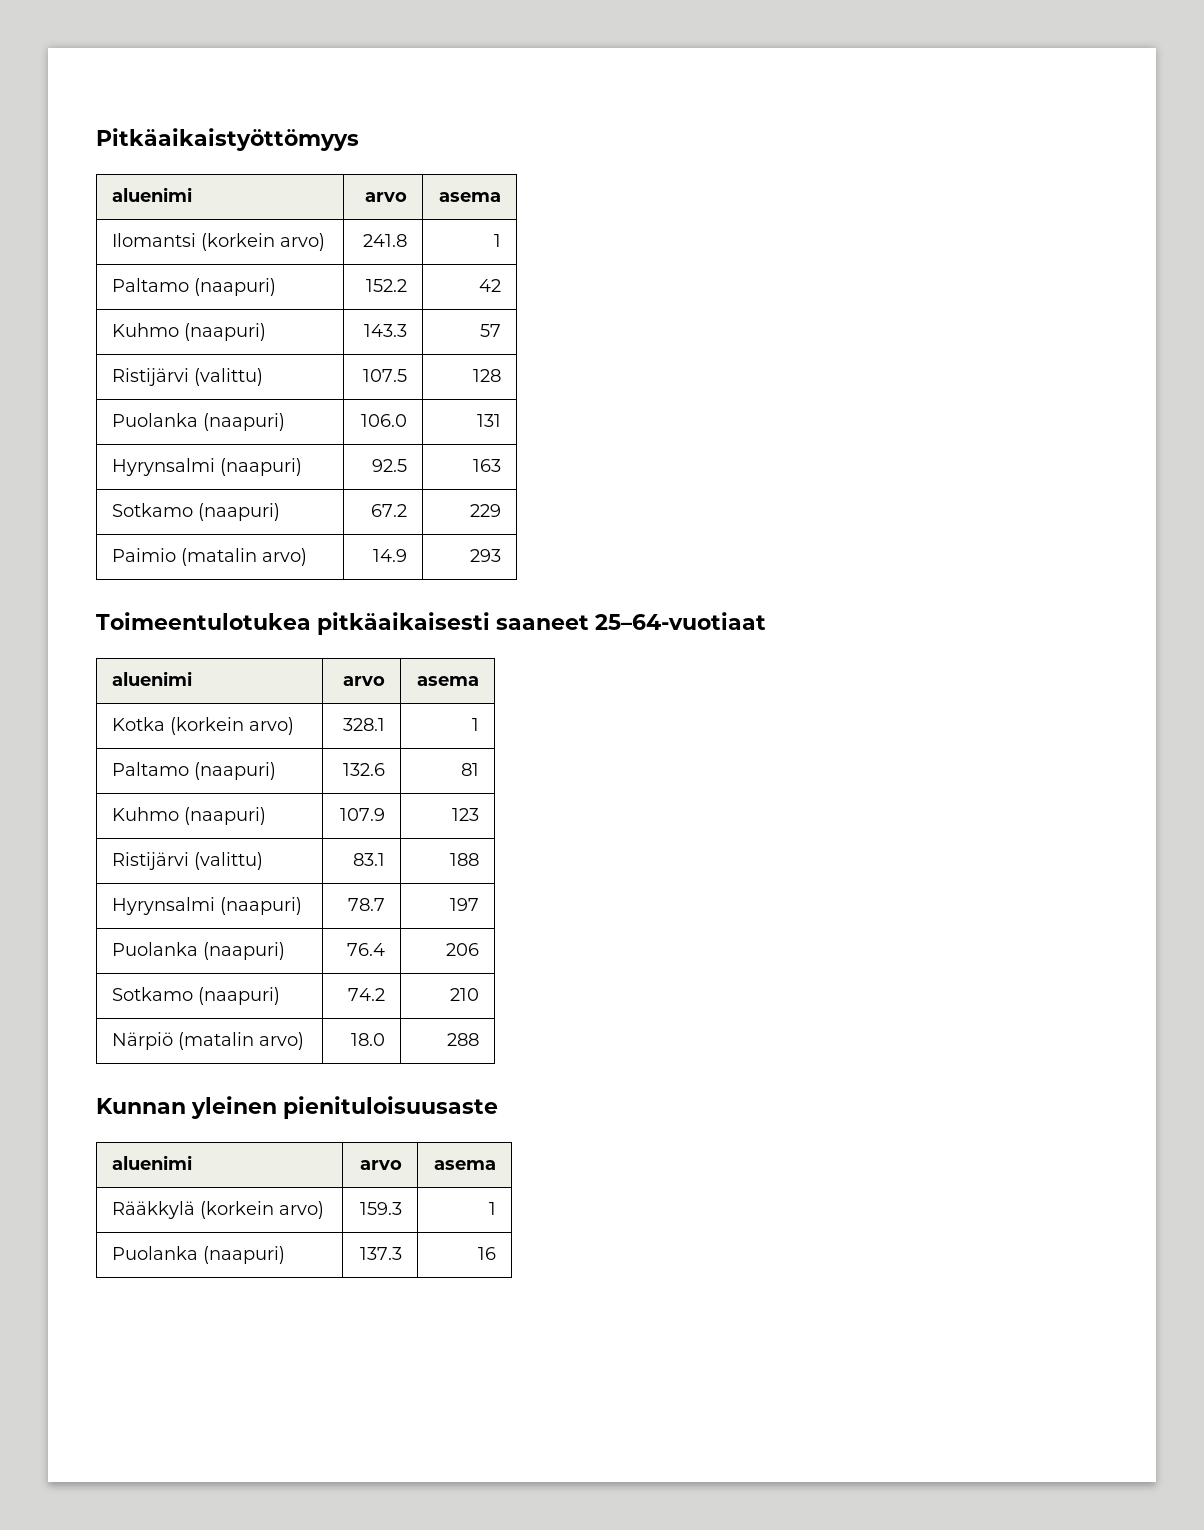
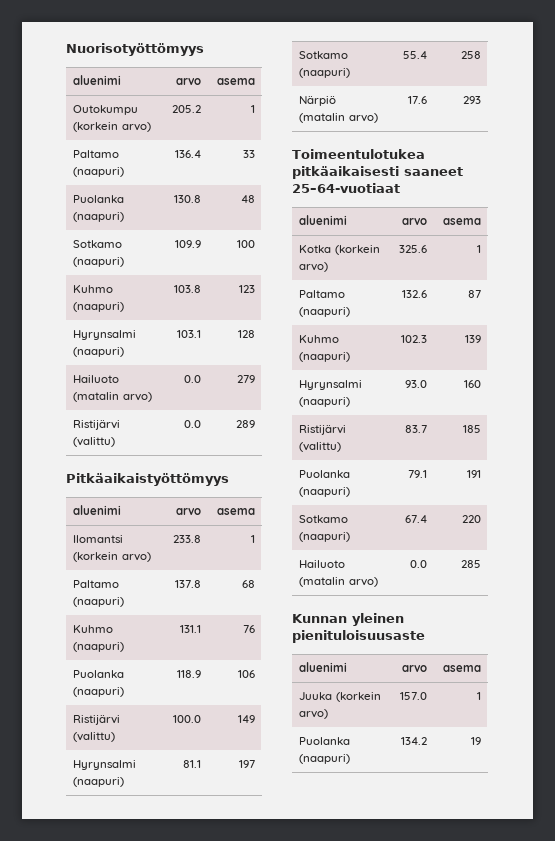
(96, 139) none -> [66,43,204,56] [73,75,122,85] [175,78,201,85] [216,78,255,85] [73,105,139,115] [73,122,151,132] [171,105,201,113] [250,105,255,113] [73,150,120,158] [73,167,125,177] [174,150,201,158] [242,150,255,158] [73,195,125,203] [73,212,125,222] [173,195,201,203] [240,195,255,203] [73,240,123,248] [73,257,125,267] [174,240,201,248] [236,240,255,248] [73,285,114,293] [73,302,125,312] [173,285,201,293] [238,285,255,293] [73,330,137,340] [73,347,125,357] [176,330,201,338] [237,330,255,338] [73,375,120,383] [73,392,152,402] [183,375,201,383] [236,375,255,383] [73,420,121,430] [73,437,116,447] [183,420,201,428] [235,420,255,428] Nuorisotyöttömyys // aluenimi | arvo | asema // Outokumpu (korkein arvo) | 205.2 | 1 // Paltamo (naapuri) | 136.4 | 33 // Puolanka (naapuri) | 130.8 | 48 // Sotkamo (naapuri) | 109.9 | 100 // Kuhmo (naapuri) | 103.8 | 123 // Hyrynsalmi (naapuri) | 103.1 | 128 // Hailuoto (matalin arvo) | 0.0 | 279 // Ristijärvi (valittu) | 0.0 | 289 //
[363,234,408,247] [494,234,502,247] [111,278,276,296] [366,279,408,292] [479,279,502,292] [111,323,266,341] [364,324,408,337] [480,324,502,337] [111,368,263,386] [363,369,408,382] [473,369,502,382] [111,413,285,431] [361,414,408,427] [477,414,502,427] [111,458,302,476] [372,459,408,472] [473,459,502,472] [111,503,280,521] [371,504,408,517] [470,504,502,517] [111,548,307,566] [373,549,408,562] 241.8 | 1 // Paltamo (naapuri) | 152.2 | 42 // Kuhmo (naapuri) | 143.3 | 57 // Ristijärvi (valittu) | 107.5 | 128 // Puolanka (naapuri) | 106.0 | 131 // Hyrynsalmi (naapuri) | 92.5 | 163 // Sotkamo (naapuri) | 67.2 | 229 // Paimio (matalin arvo) | 14.9 -> [172,535,201,543] [250,535,255,543] [73,580,120,588] [73,597,125,607] [174,580,201,588] [241,580,255,588] [73,625,114,633] [73,642,125,652] [179,625,201,633] [242,625,255,633] [73,670,125,678] [73,687,125,697] [176,670,201,678] [237,670,255,678] [73,715,121,725] [73,732,116,742] [172,715,201,723] [237,715,255,723] [73,760,137,770] [73,777,125,787] [182,760,201,768] [238,760,255,768] [299,51,349,59] [299,68,351,78] [402,51,427,59] [460,51,481,59] [299,96,337,106] [299,113,378,123] [407,96,427,104] 233.8 | 1 // Paltamo (naapuri) | 137.8 | 68 // Kuhmo (naapuri) | 131.1 | 76 // Puolanka (naapuri) | 118.9 | 106 // Ristijärvi (valittu) | 100.0 | 149 // Hyrynsalmi (naapuri) | 81.1 | 197 // Sotkamo (naapuri) | 55.4 | 258 // Närpiö (matalin arvo) | 17.6
[343,718,386,731] 328.1 -> [398,245,427,253] 325.6
[461,763,480,776] [111,807,266,825] [340,808,386,821] [452,808,480,821] [111,852,263,870] [353,853,386,866] [450,853,480,866] [111,897,302,915] [348,898,386,911] [450,898,480,911] [111,942,285,960] [347,943,386,956] [446,943,480,956] [111,987,280,1005] [348,988,386,1001] [450,988,480,1001] [111,1032,304,1050] [351,1033,386,1046] [447,1033,480,1046] 81 // Kuhmo (naapuri) | 107.9 | 123 // Ristijärvi (valittu) | 83.1 | 188 // Hyrynsalmi (naapuri) | 78.7 | 197 // Puolanka (naapuri) | 76.4 | 206 // Sotkamo (naapuri) | 74.2 | 210 // Närpiö (matalin arvo) | 18.0 | 288 -> [467,290,481,298] [299,335,340,343] [299,352,351,362] [400,335,427,343] [464,335,481,343] [299,380,363,390] [299,397,351,407] [404,380,427,388] [463,380,481,388] [299,425,347,435] [299,442,342,452] [404,425,427,433] [462,425,481,433] [299,470,351,478] [299,487,351,497] [407,470,427,478] [466,470,481,478] [299,515,349,523] [299,532,351,542] [404,515,427,523] [461,515,481,523] [299,560,346,568] [299,577,378,587] [409,560,427,568] [460,560,481,568] 87 // Kuhmo (naapuri) | 102.3 | 139 // Hyrynsalmi (naapuri) | 93.0 | 160 // Ristijärvi (valittu) | 83.7 | 185 // Puolanka (naapuri) | 79.1 | 191 // Sotkamo (naapuri) | 67.4 | 220 // Hailuoto (matalin arvo) | 0.0 | 285
[111,1201,324,1219] [360,1202,403,1215] Rääkkylä (korkein arvo) | 159.3 -> [299,692,381,702] [299,709,329,719] [399,692,427,700] Juuka (korkein arvo) | 157.0
[360,1247,403,1260] [478,1247,497,1260] 137.3 | 16 -> [400,737,427,745] [470,737,481,745] 134.2 | 19

